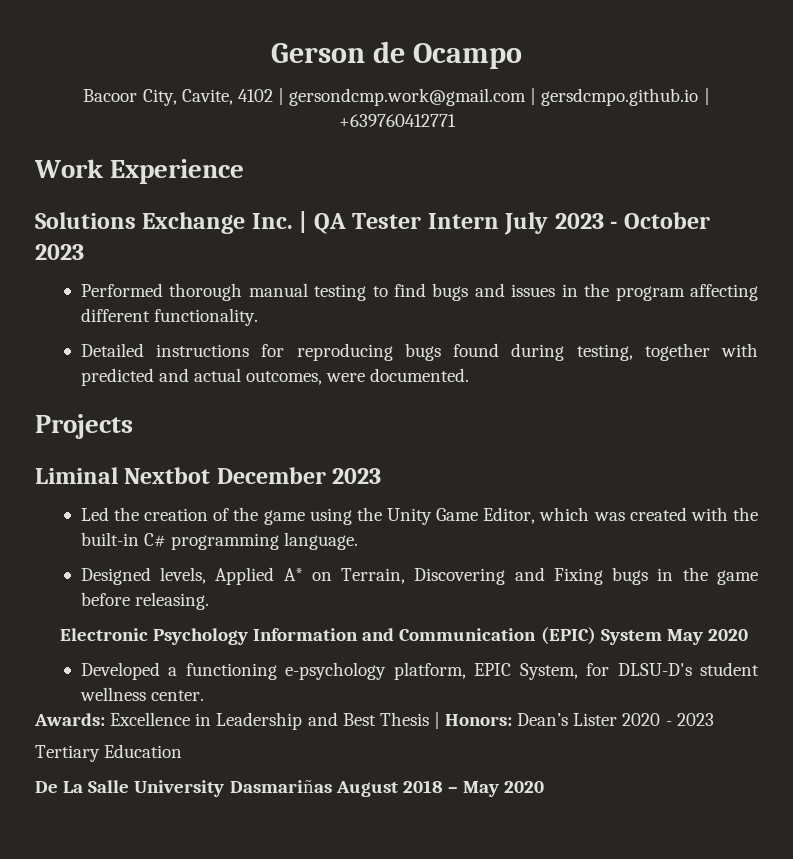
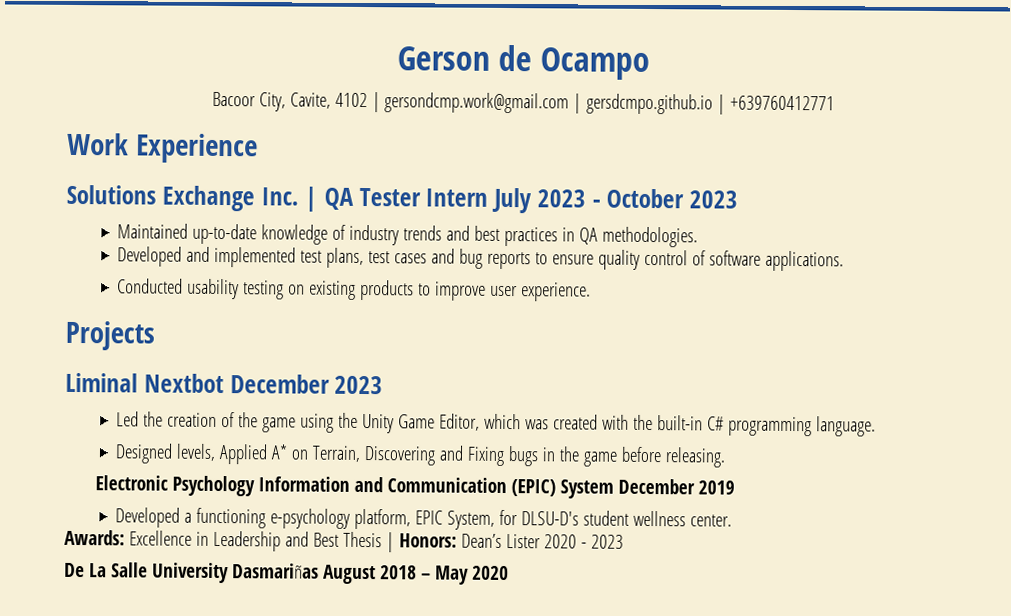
[80,283,759,301] [80,308,258,326] [80,343,759,361] [80,368,470,386] Performed thorough manual testing to find bugs and issues in the program affecting different functionality. // Detailed instructions for reproducing bugs found during testing, together with predicted and actual outcomes, were documented. -> [117,223,699,248] [117,246,845,272] [117,278,592,302] Maintained up-to-date knowledge of industry trends and best practices in QA methodologies. // Developed and implemented test plans, test cases and bug reports to ensure quality control of software applications. // Conducted usability testing on existing products to improve user experience.
[666,629,748,645] May 2020 -> [617,478,735,495] December 2019
[35,744,183,762] // Tertiary Education -> (624, 541) none

